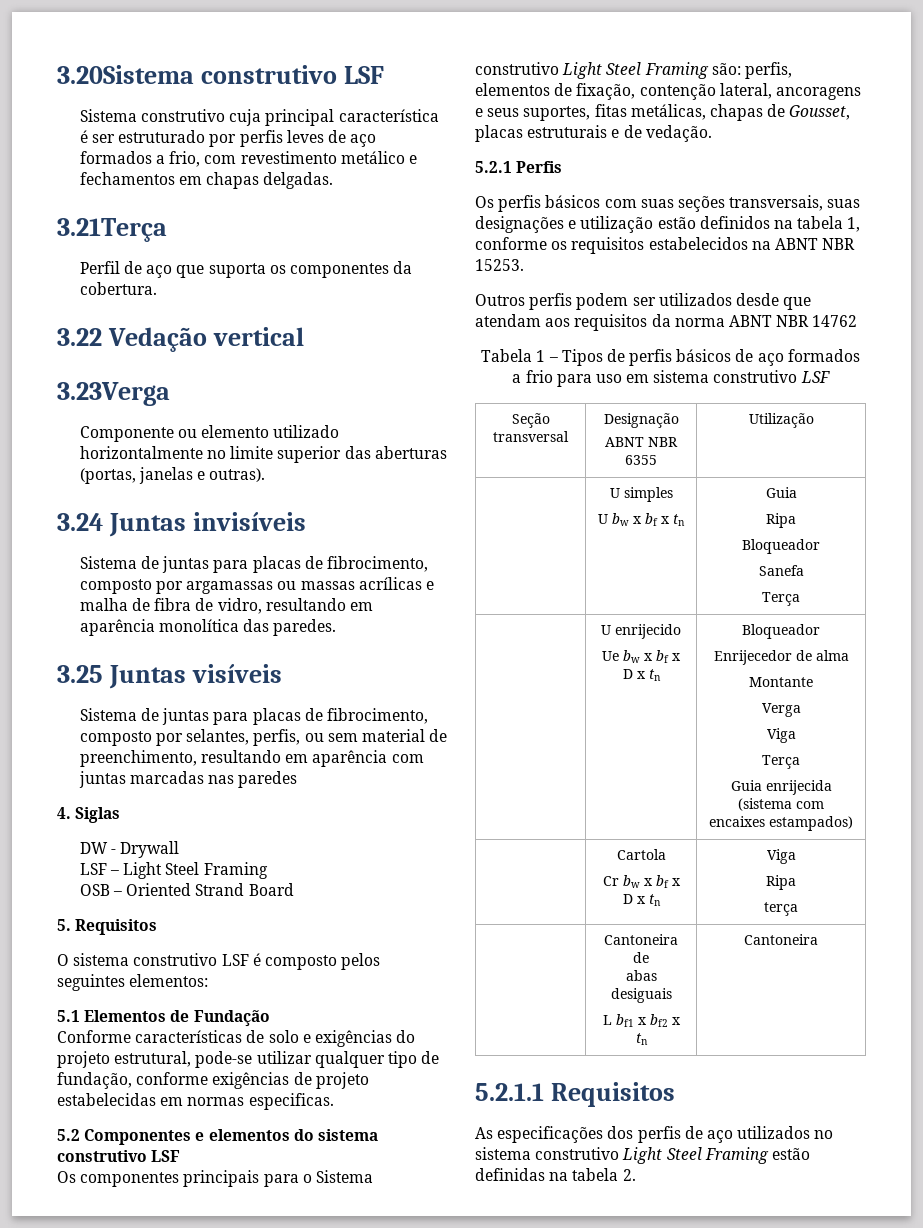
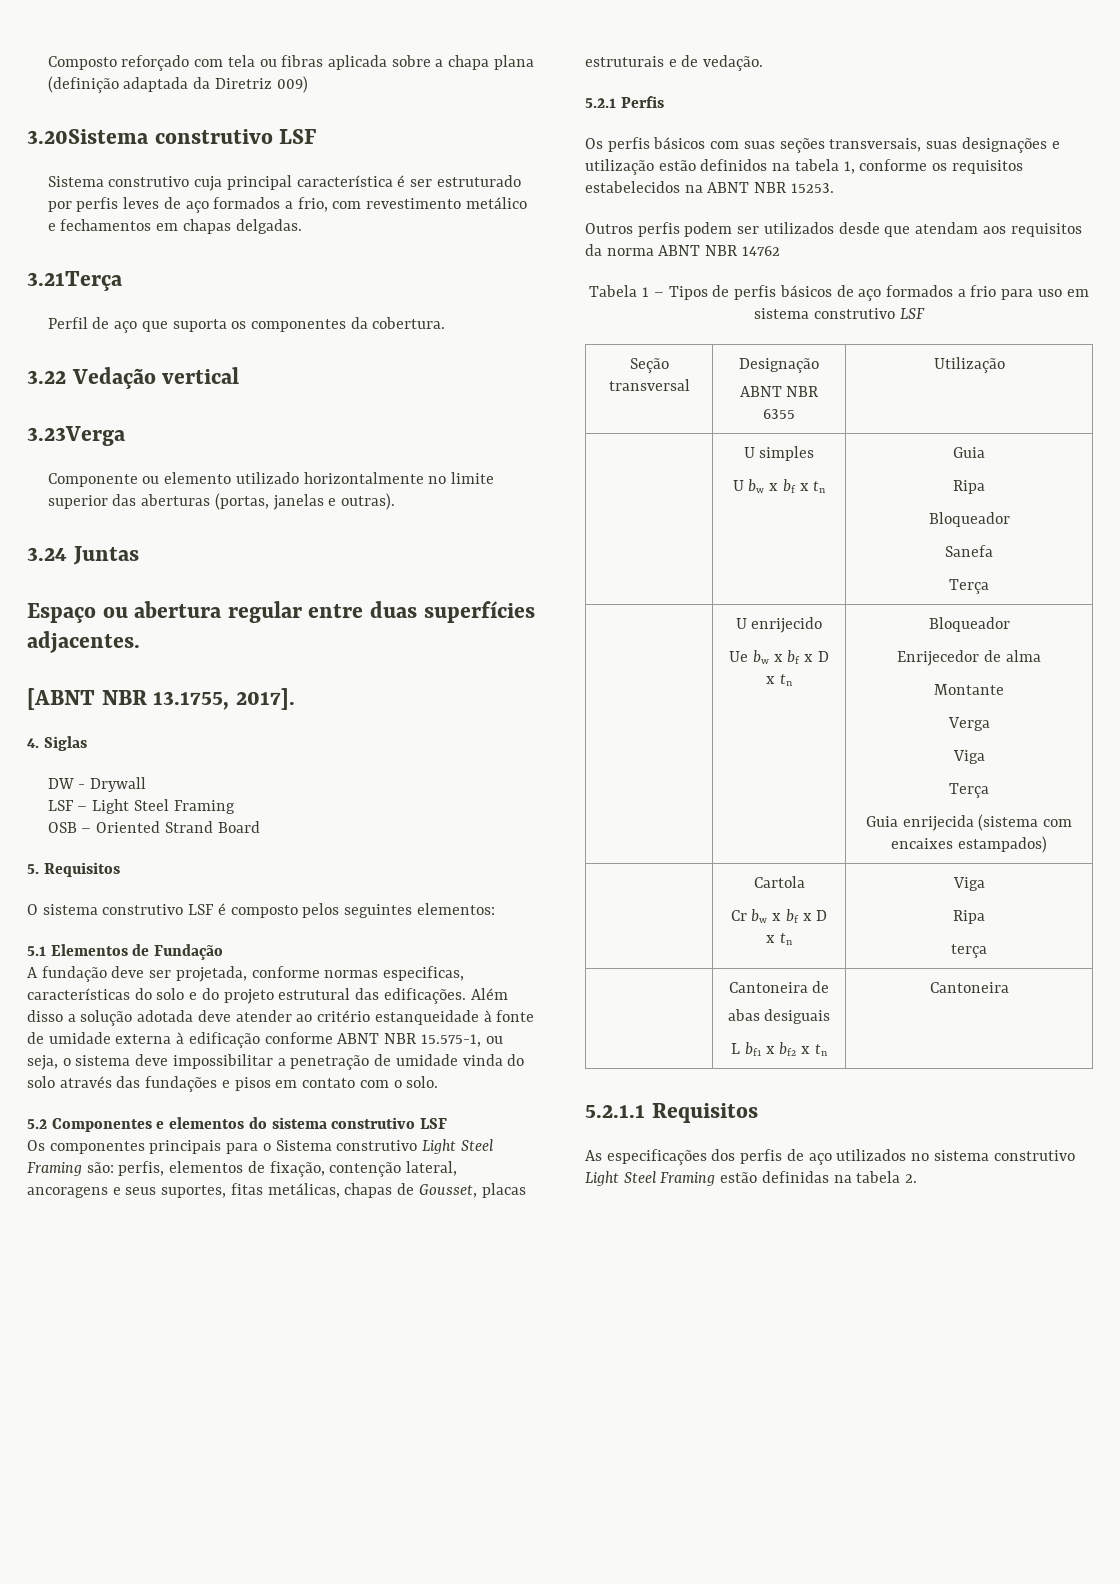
(57, 74) none -> [47,55,534,71] [47,76,308,93] Composto reforçado com tela ou fibras aplicada sobre a chapa plana (definição adaptada da Diretriz 009) //
[192,512,306,531] [79,556,429,573] [79,577,435,594] [79,598,374,614] [79,619,337,636] [57,664,282,689] [79,708,429,725] [79,729,448,746] [79,750,424,767] [78,771,298,788] invisíveis // Sistema de juntas para placas de fibrocimento, composto por argamassas ou massas acrílicas e malha de fibra de vidro, resultando em aparência monolítica das paredes. // 3.25 Juntas visíveis // Sistema de juntas para placas de fibrocimento, composto por selantes, perfis, ou sem material de preenchimento, resultando em aparência com juntas marcadas nas paredes -> [27,601,535,623] [27,631,140,653] [27,688,295,710] // Espaço ou abertura regular entre duas superfícies adjacentes. // [ABNT NBR 13.1755, 2017].
[57,1030,265,1043] Conforme características de -> [27,966,465,982] [27,988,152,1000] A fundação deve ser projetada, conforme normas especificas, características do
[314,1030,392,1047] exigências -> (198, 996) none
[114,1051,440,1068] [57,1072,369,1089] [57,1093,334,1110] estrutural, pode-se utilizar qualquer tipo de fundação, conforme exigências de projeto estabelecidas em normas especificas. -> [278,988,508,1004] [27,1010,535,1026] [27,1032,503,1048] [27,1054,525,1070] [27,1076,439,1092] estrutural das edificações. Além disso a solução adotada deve atender ao critério estanqueidade à fonte de umidade externa à edificação conforme ABNT NBR 15.575-1, ou seja, o sistema deve impossibilitar a penetração de umidade vinda do solo através das fundações e pisos em contato com o solo.

